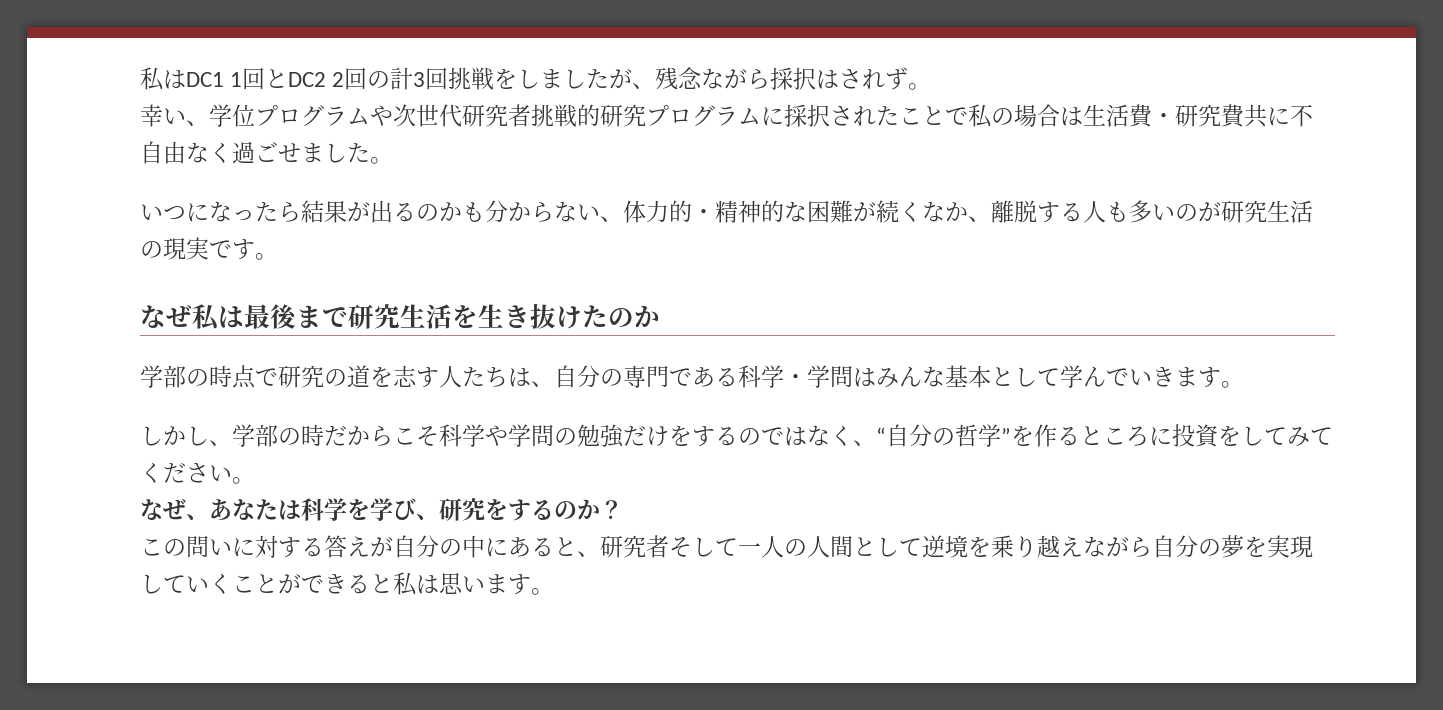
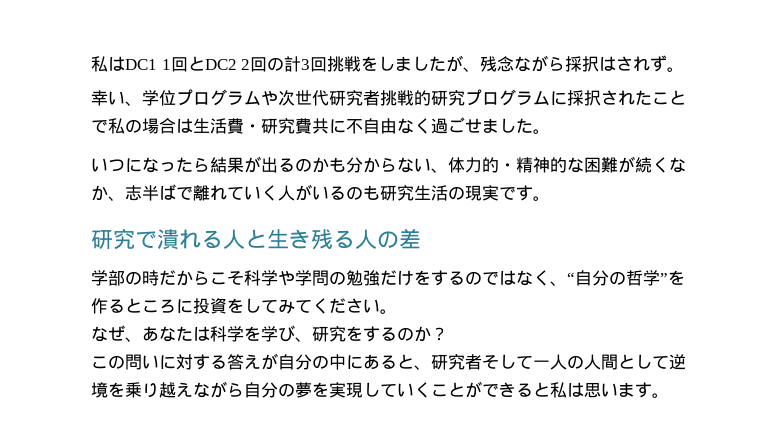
[991,200,1221,223] 離脱する人も多いのが -> [125,184,380,201] 志半ばで離れていく人がいるのも
[140,303,660,331] [140,365,1244,389] [140,426,232,446] なぜ私は最後まで研究生活を生き抜けたのか // 学部の時点で研究の道を志す人たちは、自分の専門である科学・学問はみんな基本として学んでいきます。 // しかし、 -> [91,228,421,250] 研究で潰れる人と生き残る人の差 //

